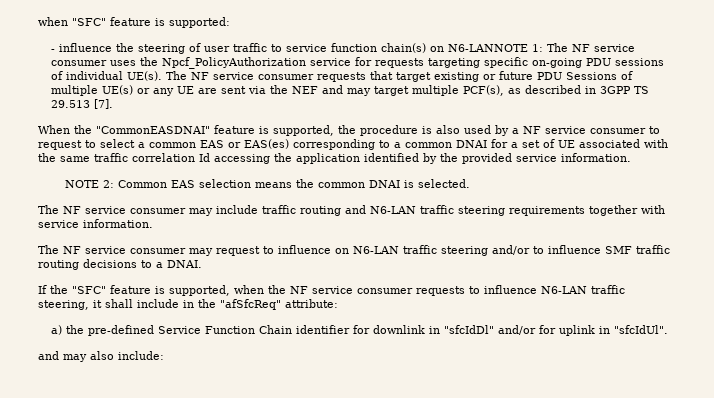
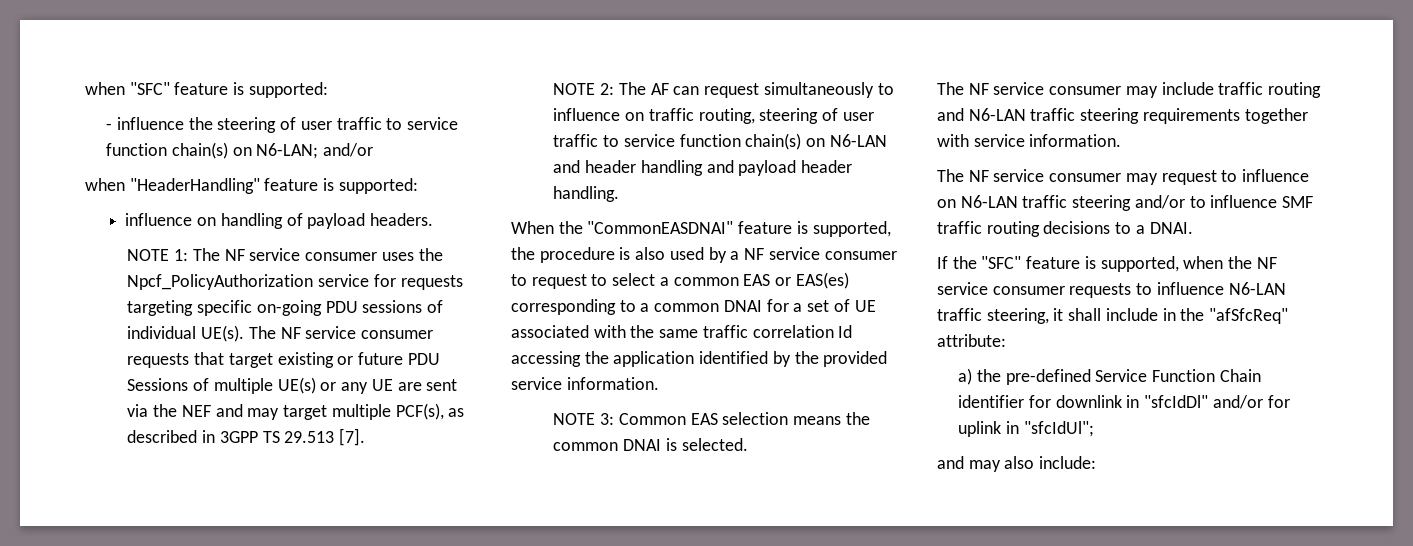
[448,44,529,52] N6-LANNOTE -> [256,143,374,159] [85,178,418,194] [125,213,434,229] [127,249,170,261] N6-LAN; and/or // when "HeaderHandling" feature is supported: // influence on handling of payload headers. // NOTE
(114, 104) none -> [553,82,894,98] [553,108,874,124] [553,133,887,150] [553,160,853,176] [553,186,620,202] // NOTE 2: The AF can request simultaneously to influence on traffic routing, steering of user traffic to service function chain(s) on N6-LAN and header handling and payload header handling.
[102,180,114,188] 2: -> [600,413,615,425] 3:
[614,325,669,334] "sfcIdUl". -> [1023,421,1094,437] "sfcIdUl";

